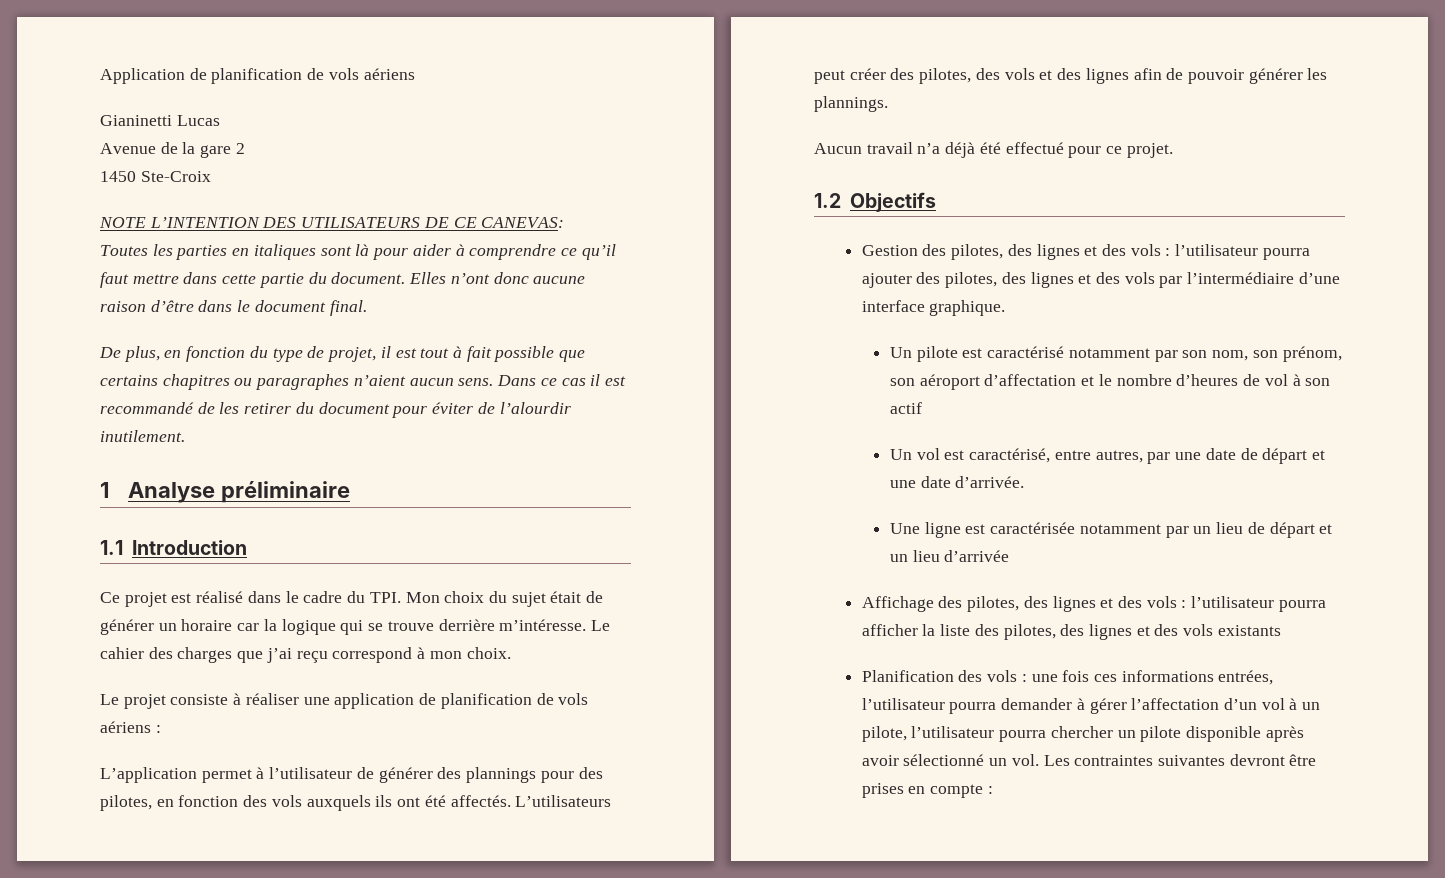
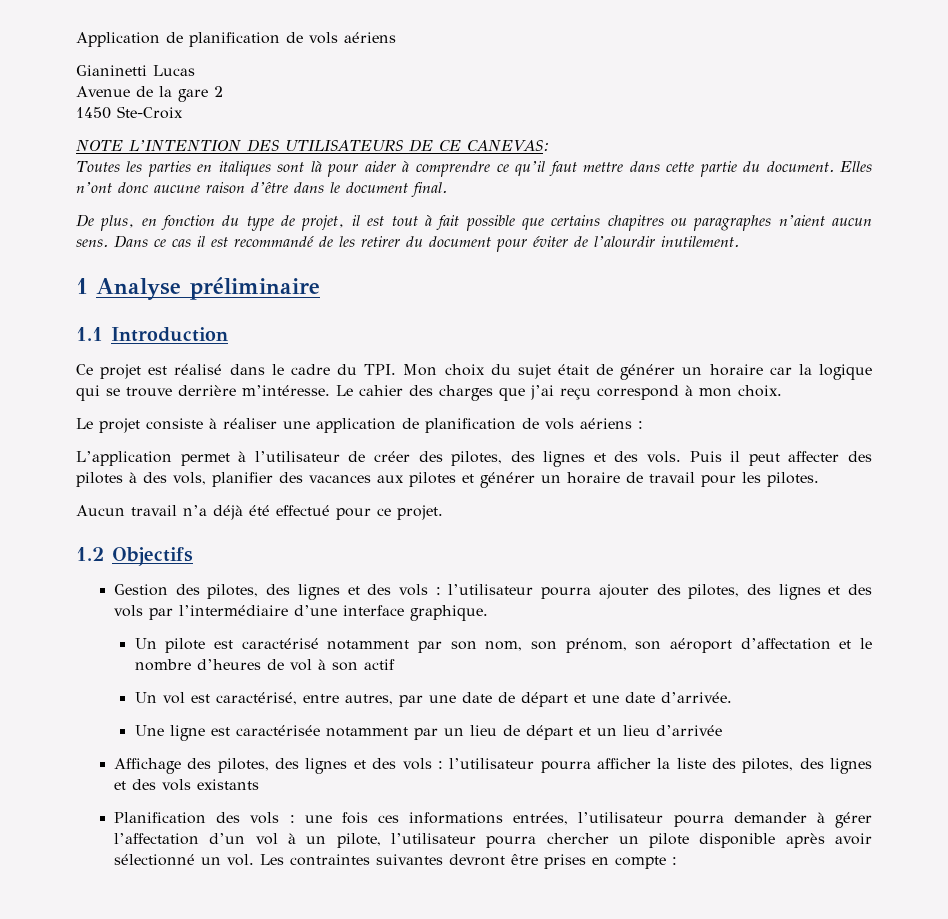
[378,767,603,783] [100,795,612,811] [814,70,845,84] générer des plannings pour des pilotes, en fonction des vols auxquels ils ont été affectés. L’utilisateurs peut -> (366, 456) none
[1004,68,1328,84] [814,96,888,112] vols et des lignes afin de pouvoir générer les plannings. -> [543,451,873,467] [76,472,819,488] lignes et des vols. Puis il peut affecter des pilotes à des vols, planifier des vacances aux pilotes et générer un horaire de travail pour les pilotes.

